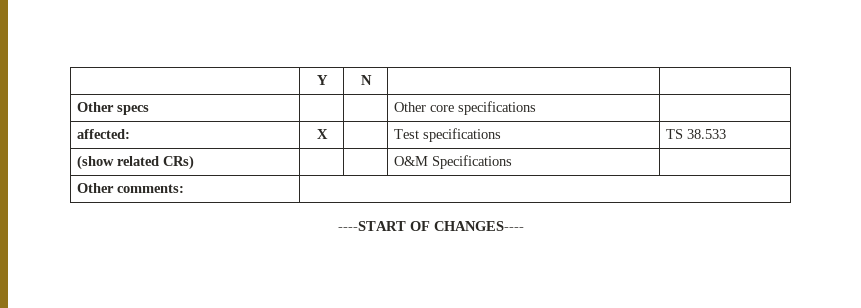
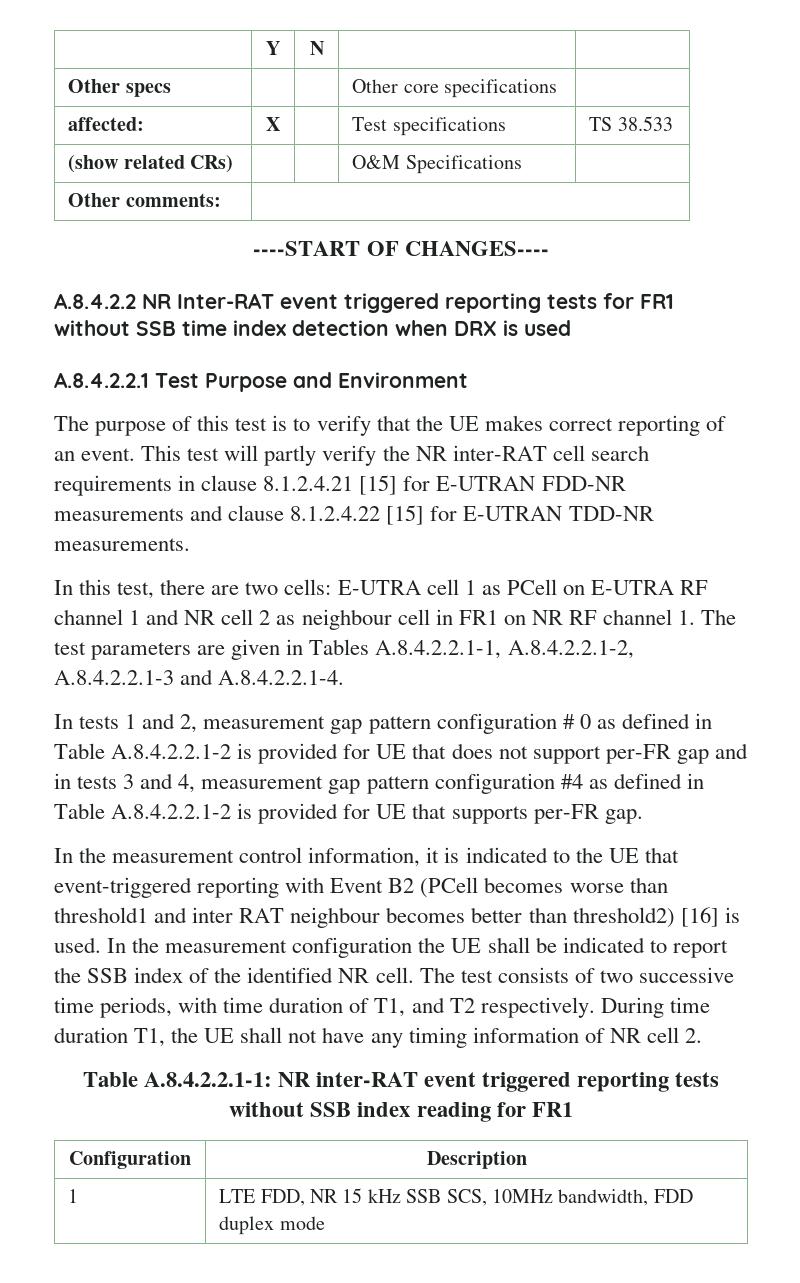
(524, 226) none -> [54,293,674,313] [54,320,571,336] [54,372,468,392] [54,415,727,436] [54,445,649,466] [54,475,626,496] [54,505,654,525] [54,538,190,551] [54,579,709,599] [54,609,737,630] [54,639,634,660] [54,669,345,685] [54,713,712,734] [54,743,748,764] [54,773,704,794] [54,803,643,824] [54,847,679,867] [54,877,668,898] [54,907,740,928] [54,937,728,958] [54,967,734,983] [54,997,710,1018] [54,1027,702,1048] [82,1072,720,1092] [229,1102,573,1122] [69,1151,191,1169] [426,1151,527,1169] [68,1189,79,1203] [219,1188,693,1206] [219,1216,325,1235] // A.8.4.2.2 NR Inter-RAT event triggered reporting tests for FR1 without SSB time index detection when DRX is used // A.8.4.2.2.1 Test Purpose and Environment // The purpose of this test is to verify that the UE makes correct reporting of an event. This test will partly verify the NR inter-RAT cell search requirements in clause 8.1.2.4.21 [15] for E-UTRAN FDD-NR measurements and clause 8.1.2.4.22 [15] for E-UTRAN TDD-NR measurements. // In this test, there are two cells: E-UTRA cell 1 as PCell on E-UTRA RF channel 1 and NR cell 2 as neighbour cell in FR1 on NR RF channel 1. The test parameters are given in Tables A.8.4.2.2.1-1, A.8.4.2.2.1-2, A.8.4.2.2.1-3 and A.8.4.2.2.1-4. // In tests 1 and 2, measurement gap pattern configuration # 0 as defined in Table A.8.4.2.2.1-2 is provided for UE that does not support per-FR gap and in tests 3 and 4, measurement gap pattern configuration #4 as defined in Table A.8.4.2.2.1-2 is provided for UE that supports per-FR gap. // In the measurement control information, it is indicated to the UE that event-triggered reporting with Event B2 (PCell becomes worse than threshold1 and inter RAT neighbour becomes better than threshold2) [16] is used. In the measurement configuration the UE shall be indicated to report the SSB index of the identified NR cell. The test consists of two successive time periods, with time duration of T1, and T2 respectively. During time duration T1, the UE shall not have any timing information of NR cell 2. // Table A.8.4.2.2.1-1: NR inter-RAT event triggered reporting tests without SSB index reading for FR1 // Configuration | Description // 1 | LTE FDD, NR 15 kHz SSB SCS, 10MHz bandwidth, FDD duplex mode

